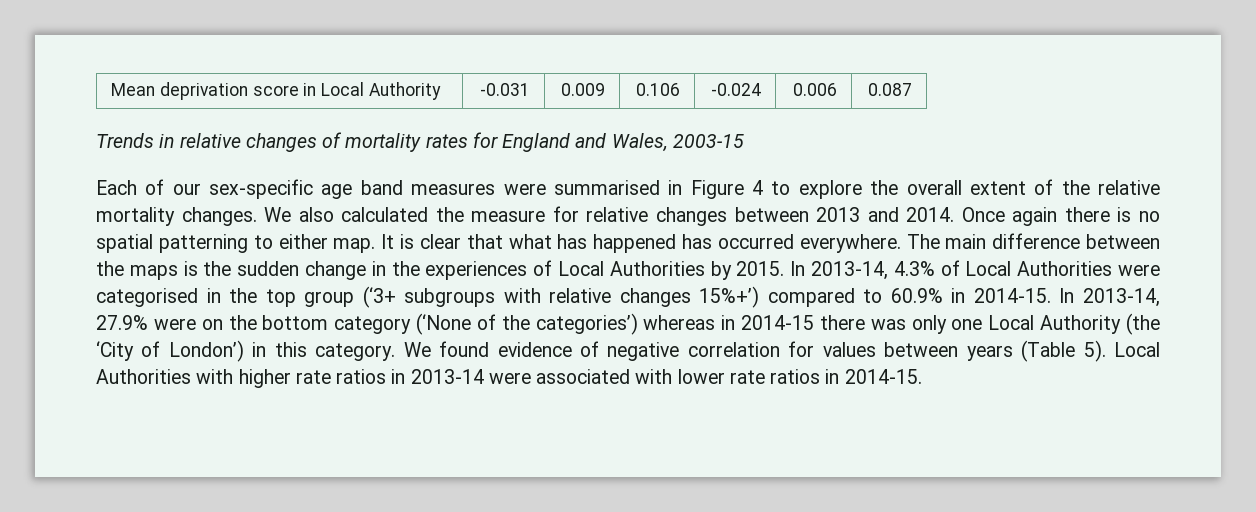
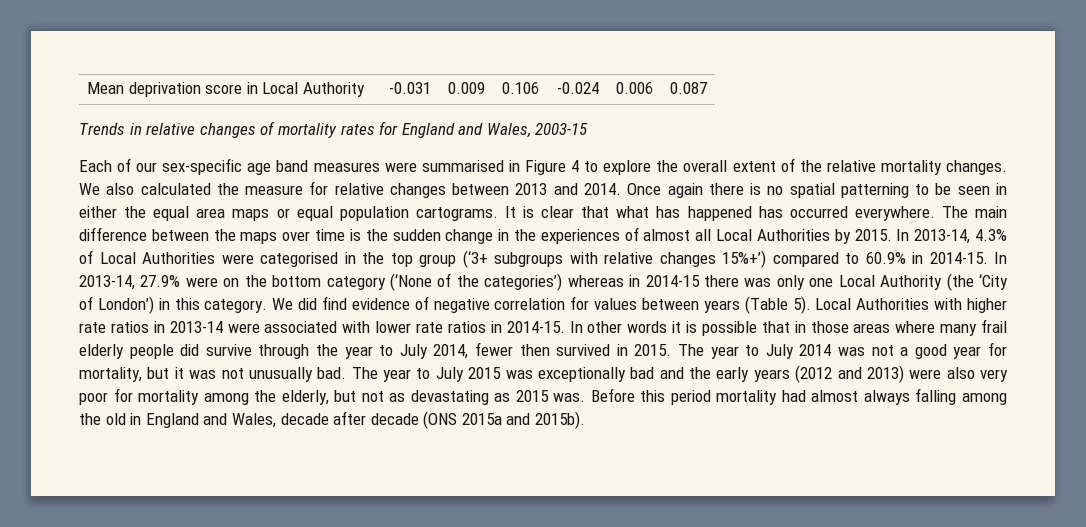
[278,234,376,253] either map. -> [935,183,1007,195] [79,206,498,221] be seen in either the equal area maps or equal population cartograms.
(178, 272) none -> [282,229,346,241] over time
(553, 268) none -> [643,229,712,241] almost all
[439,341,490,357] found -> [298,296,347,310] did find
(922, 376) none -> [569,319,1007,336] [79,342,1008,359] [79,365,1008,383] [79,388,1007,405] [79,411,586,429] In other words it is possible that in those areas where many frail elderly people did survive through the year to July 2014, fewer then survived in 2015. The year to July 2014 was not a good year for mortality, but it was not unusually bad. The year to July 2015 was exceptionally bad and the early years (2012 and 2013) were also very poor for mortality among the elderly, but not as devastating as 2015 was. Before this period mortality had almost always falling among the old in England and Wales, decade after decade (ONS 2015a and 2015b).

